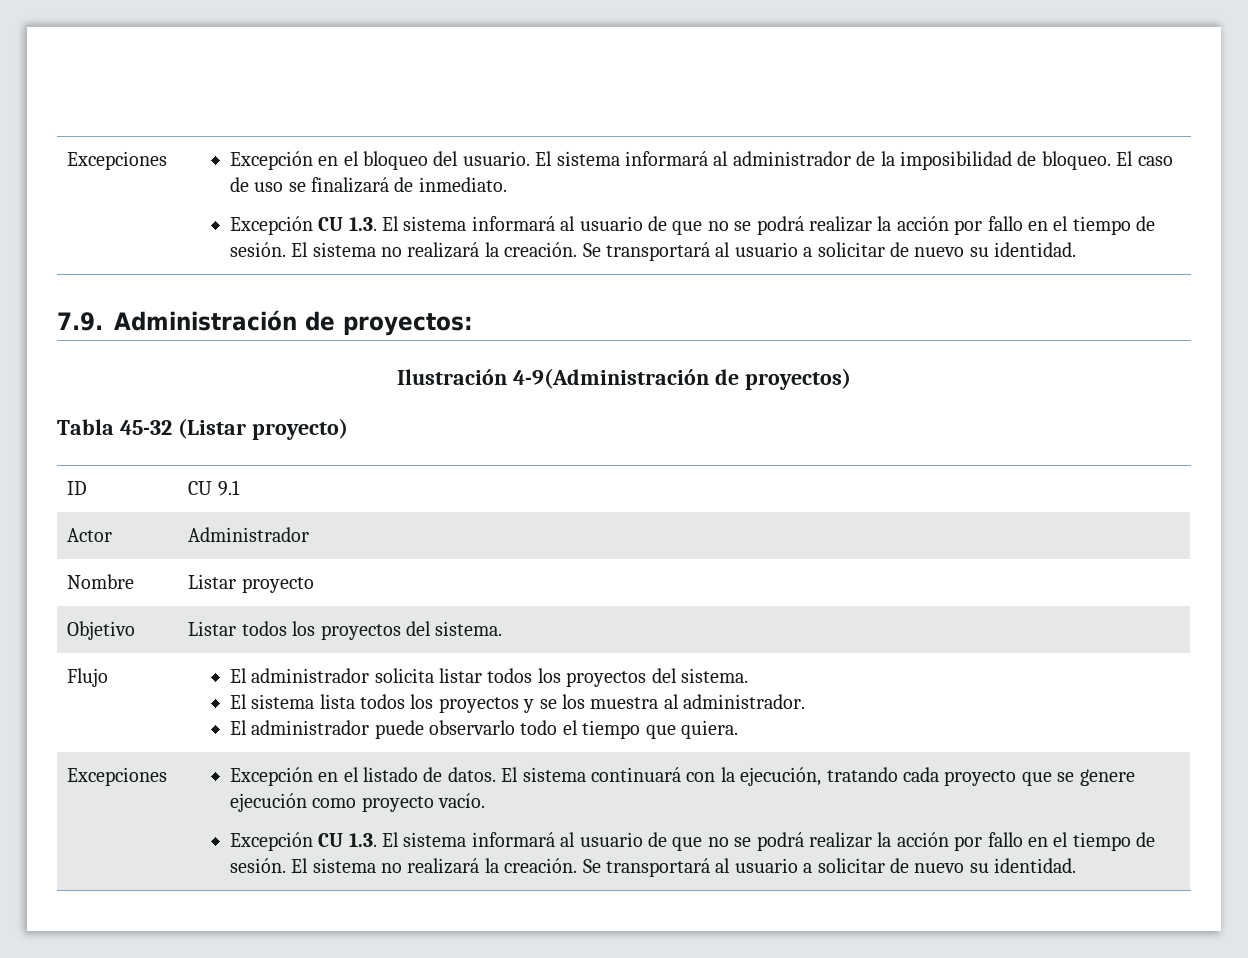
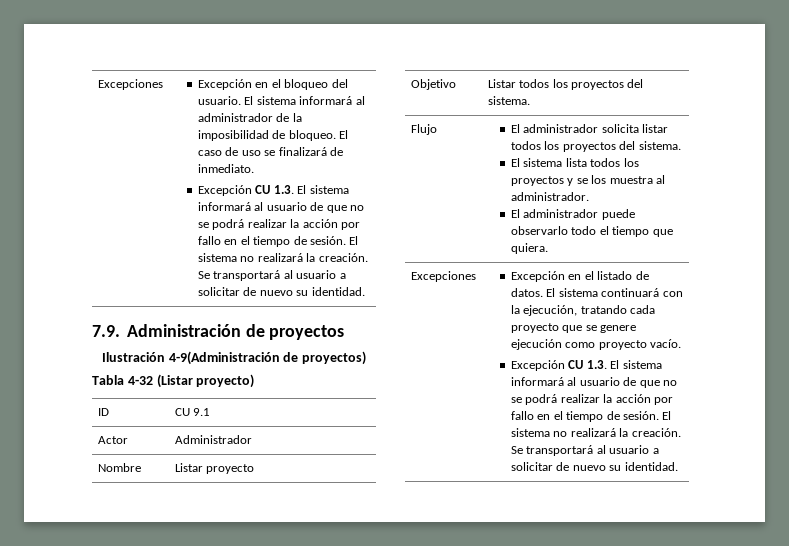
[343,313,473,336] proyectos: -> [269,325,345,340] proyectos
[119,420,172,435] 45-32 -> [127,376,153,385] 4-32

